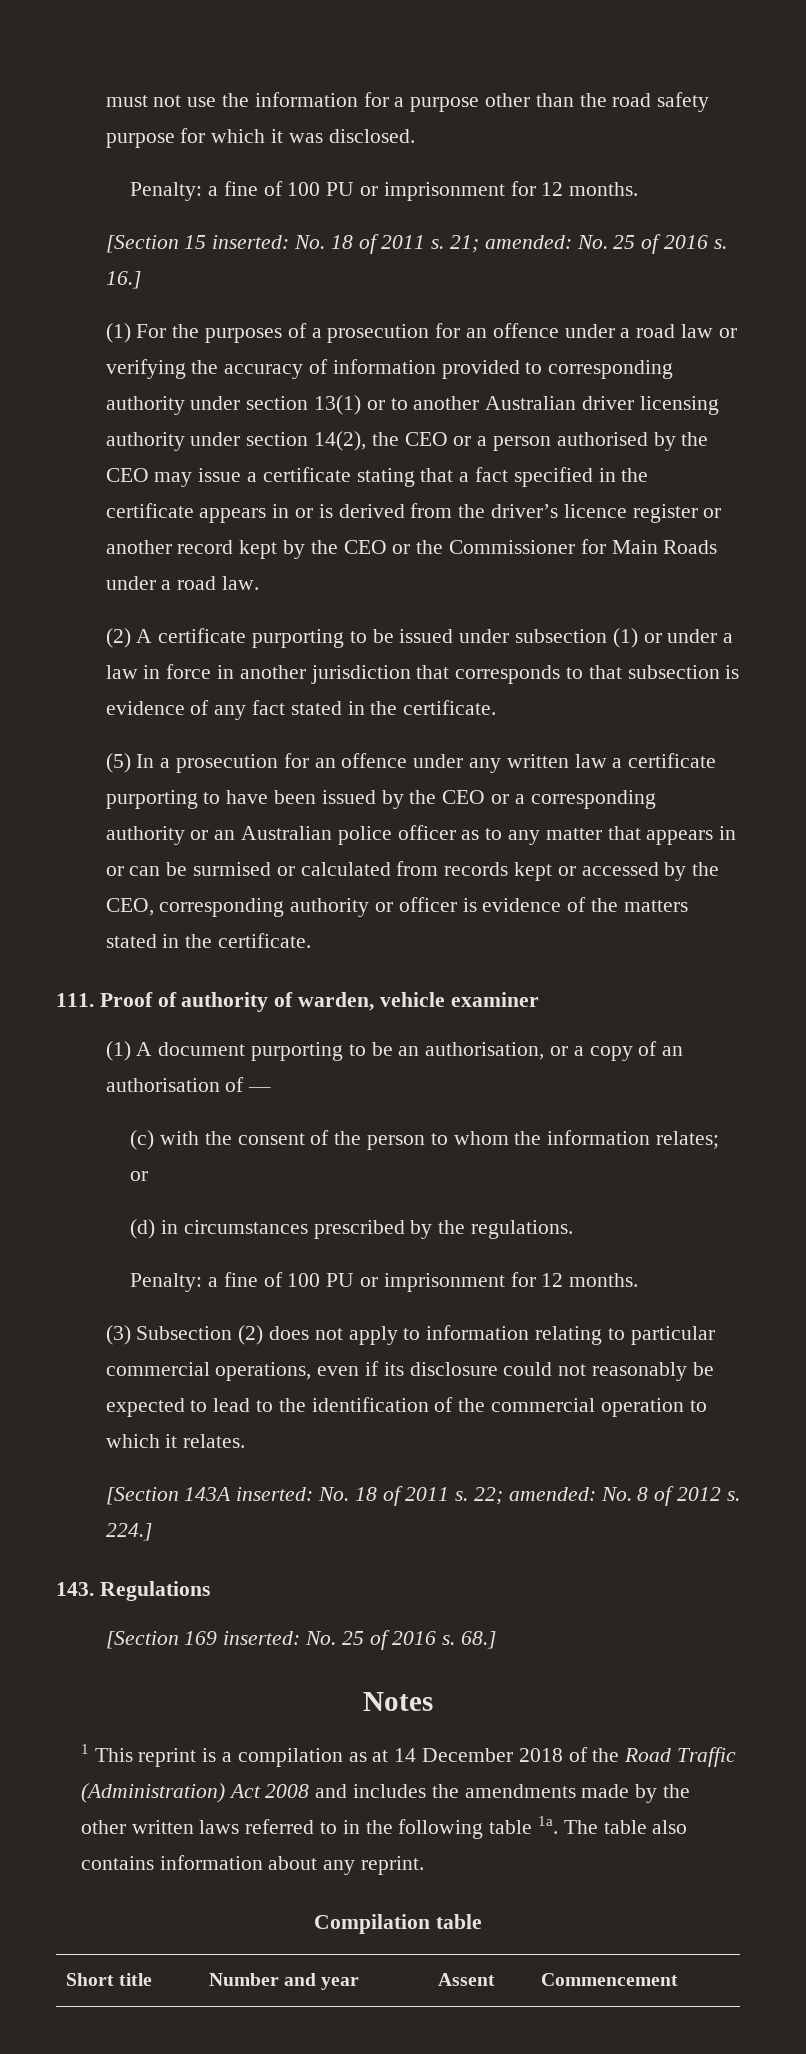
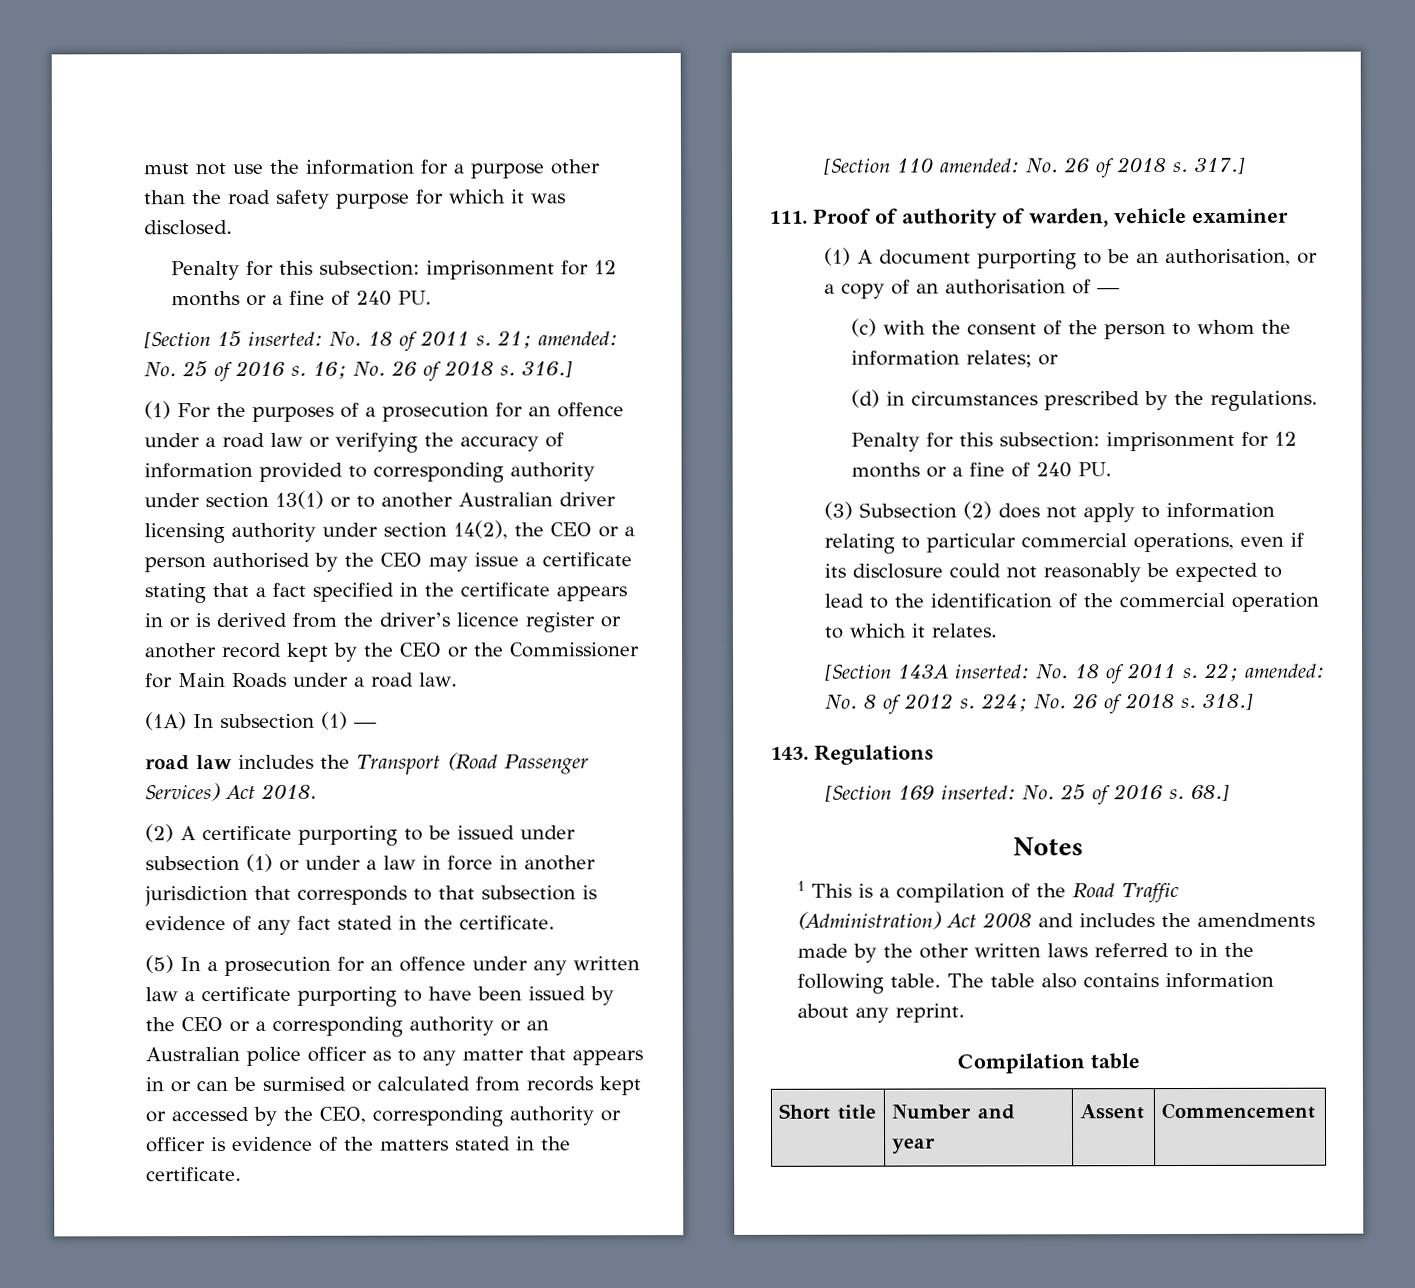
[130,181,639,201] Penalty: a fine of 100 PU or imprisonment for 12 months. -> [171,260,618,281] [171,290,433,307] Penalty for this subsection: imprisonment for 12 months or a fine of 240 PU.
[105,271,141,289] 16.] -> [312,360,573,382] 16; No. 26 of 2018 s. 316.]
(259, 583) none -> [144,711,377,731] [144,752,589,775] [144,783,317,802] // (1A) In subsection (1) — // road law includes the Transport (Road Passenger Services) Act 2018.
(311, 940) none -> [822,156,1246,179] // [Section 110 amended: No. 26 of 2018 s. 317.]
[130,1272,639,1292] Penalty: a fine of 100 PU or imprisonment for 12 months. -> [851,431,1298,452] [851,462,1113,478] Penalty for this subsection: imprisonment for 12 months or a fine of 240 PU.
[105,1523,152,1541] 224.] -> [980,692,1254,715] 224; No. 26 of 2018 s. 318.]
[138,1748,197,1767] reprint -> (853, 890) none
[348,1748,563,1762] as at 14 December 2018 -> (1006, 893) none
[489,1816,558,1834] table 1a. -> [890,973,942,988] table.

